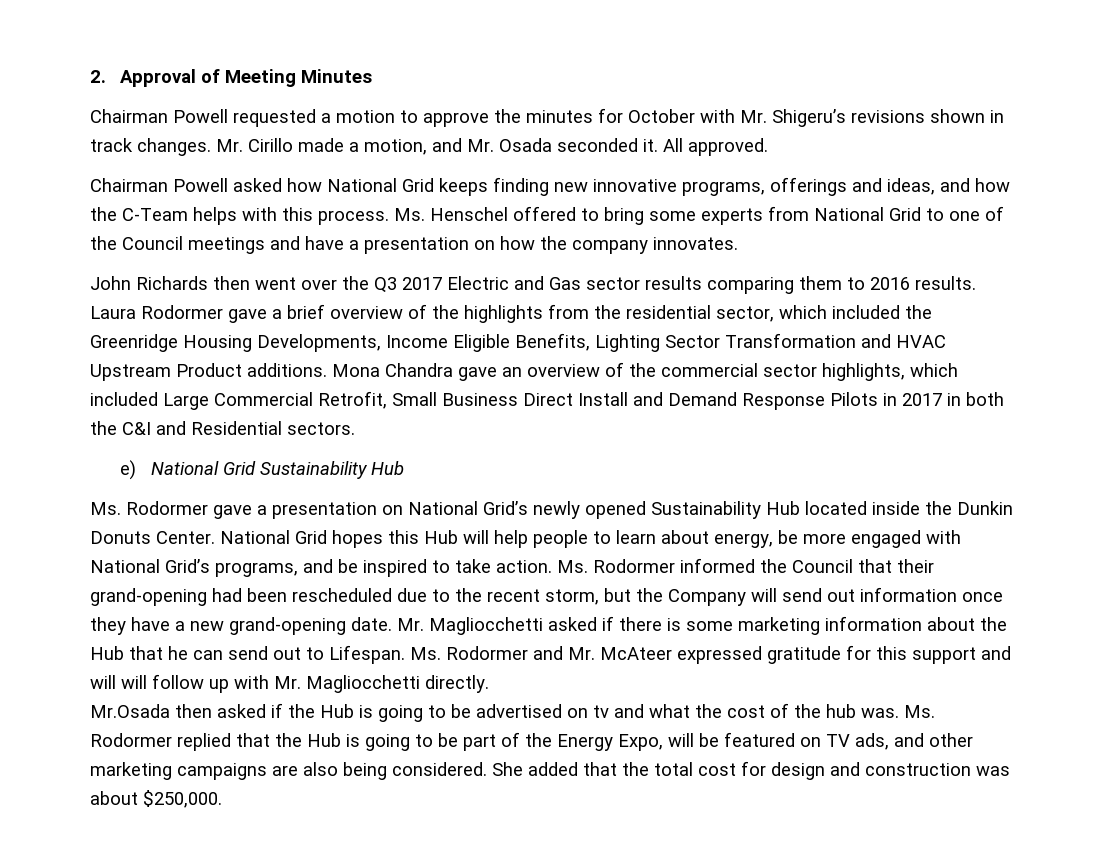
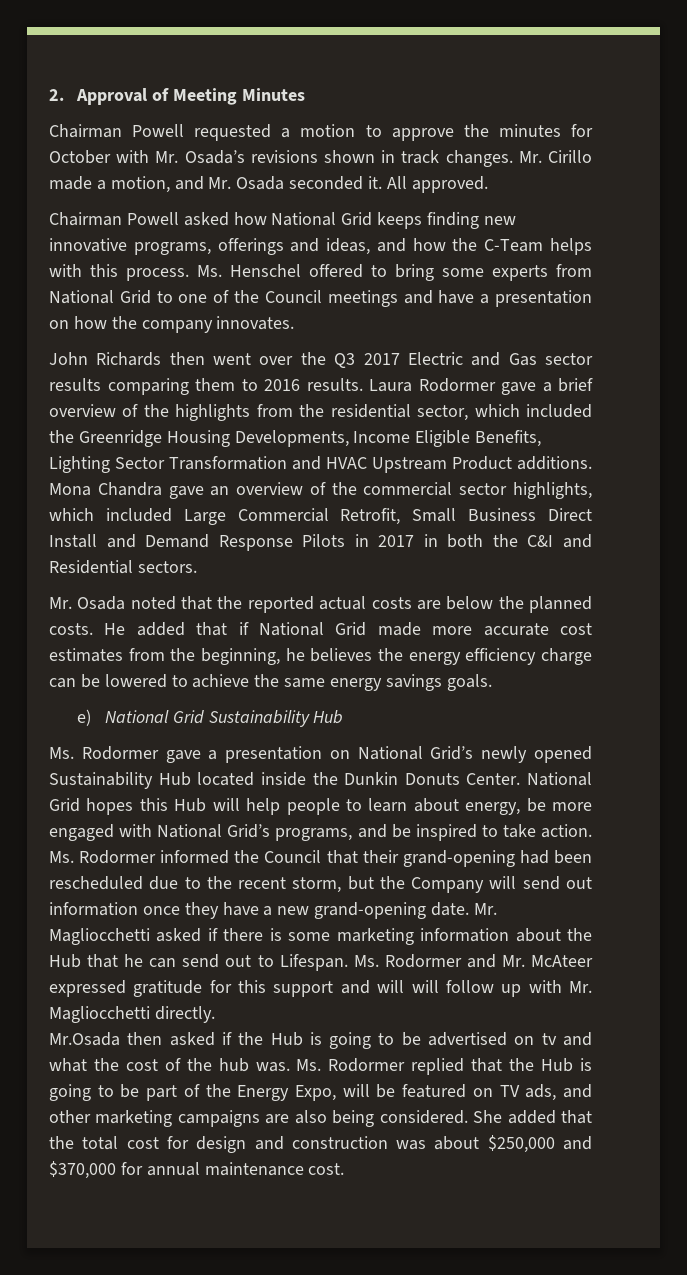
[772,109,846,127] Shigeru’s -> [184,150,245,164] Osada’s
(355, 428) none -> [49,596,593,613] [49,622,592,636] [49,648,592,665] [49,674,492,691] // Mr. Osada noted that the reported actual costs are below the planned costs. He added that if National Grid made more accurate cost estimates from the beginning, he believes the energy efficiency charge can be lowered to achieve the same energy savings goals.
[143,790,222,808] $250,000. -> [487,1135,592,1153] [49,1161,345,1179] $250,000 and $370,000 for annual maintenance cost.

